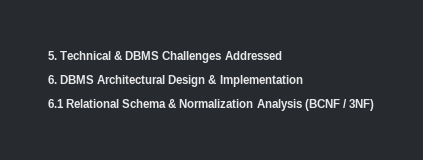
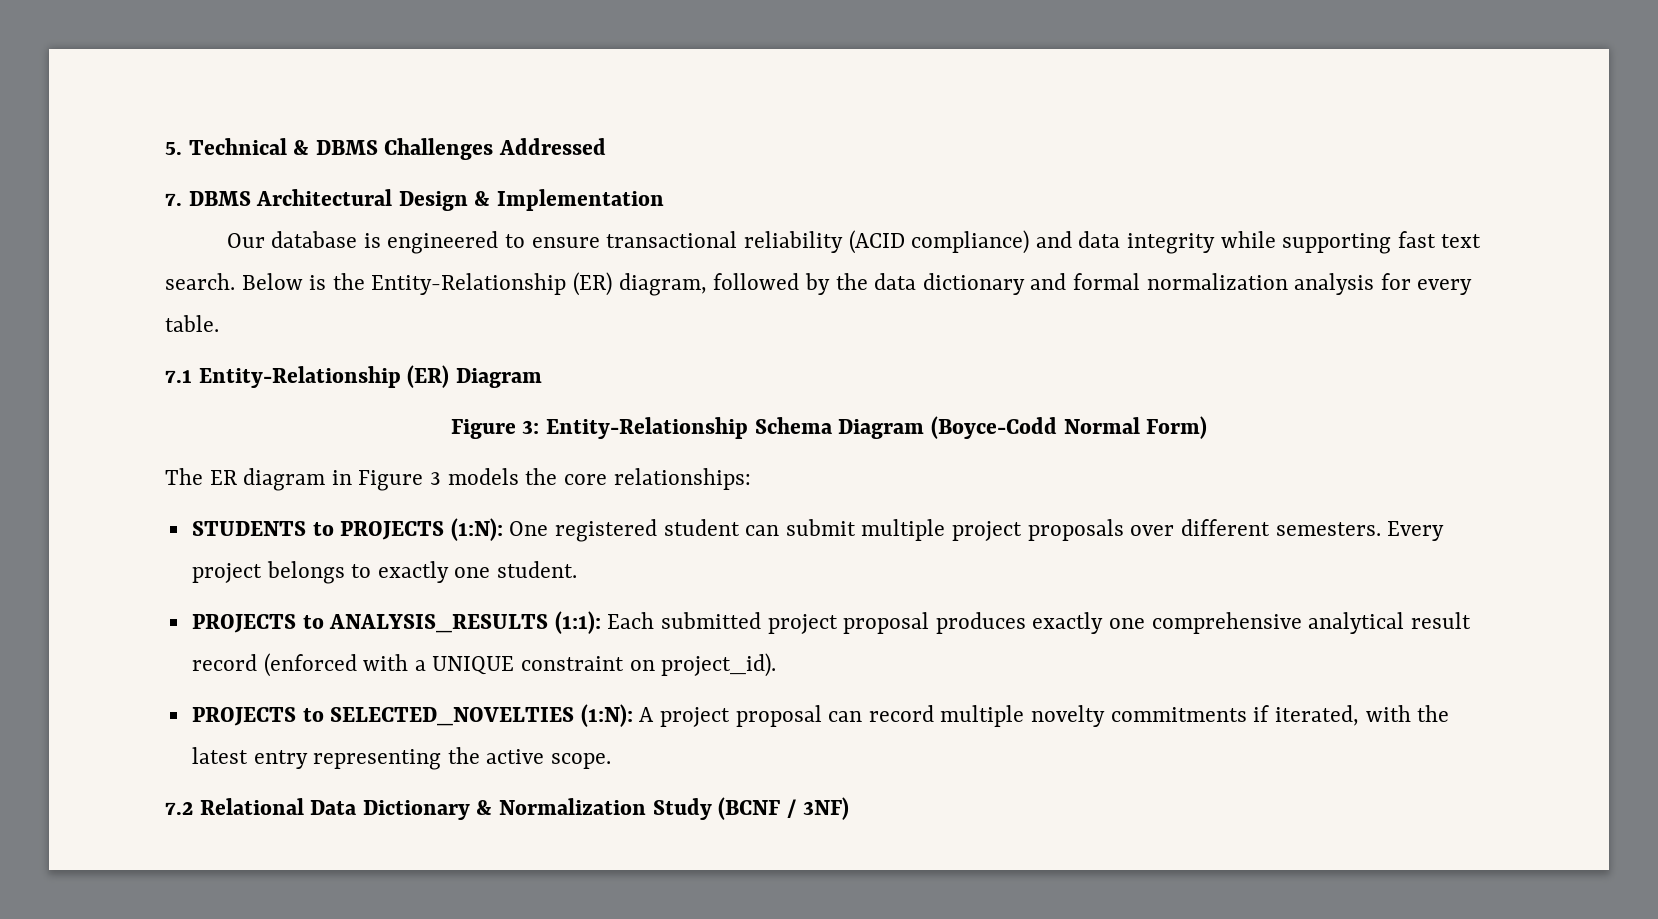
[48,75,57,84] 6. -> [165,193,182,206] 7.
[48,99,167,108] 6.1 Relational Schema -> [226,230,1482,254] [165,272,1473,296] [165,315,219,332] [165,365,542,388] [450,416,1208,439] [165,468,751,491] [191,518,1445,542] [191,561,578,584] [191,611,1471,634] [191,653,777,677] [191,704,1450,727] [191,747,612,770] [165,798,470,820] Our database is engineered to ensure transactional reliability (ACID compliance) and data integrity while supporting fast text search. Below is the Entity-Relationship (ER) diagram, followed by the data dictionary and formal normalization analysis for every table. // 7.1 Entity-Relationship (ER) Diagram // Figure 3: Entity-Relationship Schema Diagram (Boyce-Codd Normal Form) // The ER diagram in Figure 3 models the core relationships: // STUDENTS to PROJECTS (1:N): One registered student can submit multiple project proposals over different semesters. Every project belongs to exactly one student. // PROJECTS to ANALYSIS_RESULTS (1:1): Each submitted project proposal produces exactly one comprehensive analytical result record (enforced with a UNIQUE constraint on project_id). // PROJECTS to SELECTED_NOVELTIES (1:N): A project proposal can record multiple novelty commitments if iterated, with the latest entry representing the active scope. // 7.2 Relational Data Dictionary
[256,99,302,111] Analysis -> [652,798,712,820] Study

